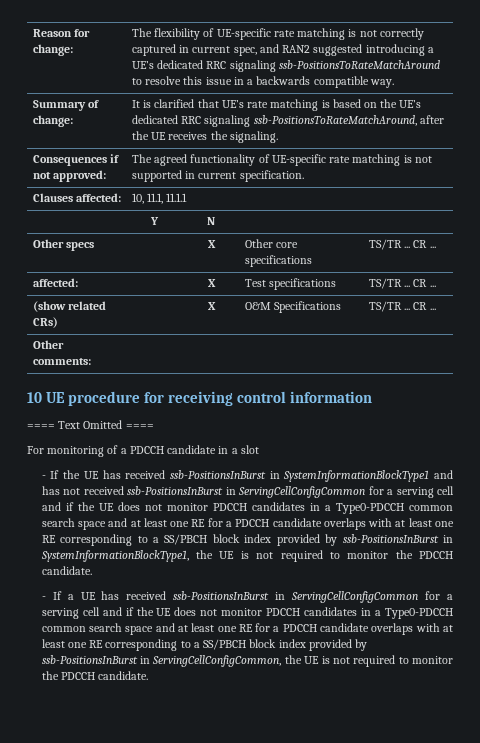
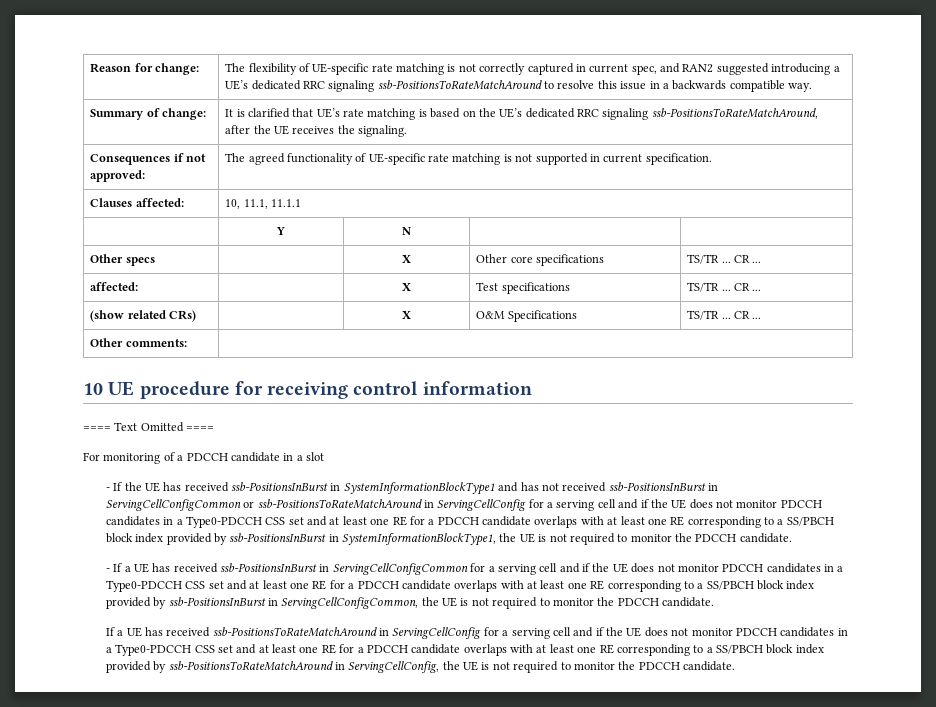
(366, 492) none -> [243,499,527,511] or ssb-PositionsToRateMatchAround in ServingCellConfig
[409,505,454,511] [41,518,107,530] common search space -> [265,517,304,525] CSS set
[41,623,154,635] common search space -> [185,581,224,589] CSS set
(149, 675) none -> [105,627,848,639] [105,644,824,656] [105,661,736,673] // If a UE has received ssb-PositionsToRateMatchAround in ServingCellConfig for a serving cell and if the UE does not monitor PDCCH candidates in a Type0-PDCCH CSS set and at least one RE for a PDCCH candidate overlaps with at least one RE corresponding to a SS/PBCH block index provided by ssb-PositionsToRateMatchAround in ServingCellConfig, the UE is not required to monitor the PDCCH candidate.

